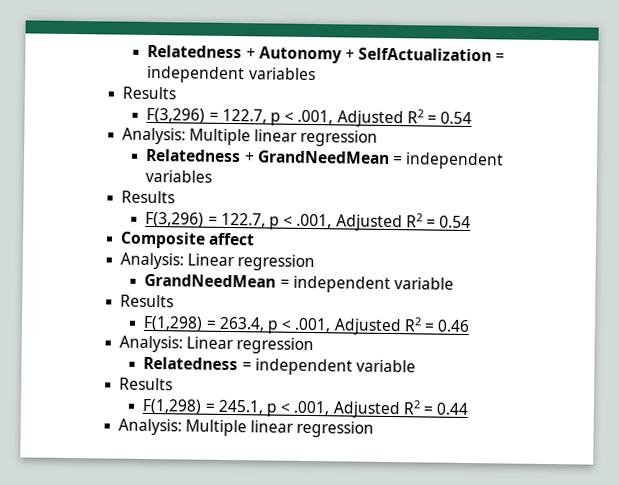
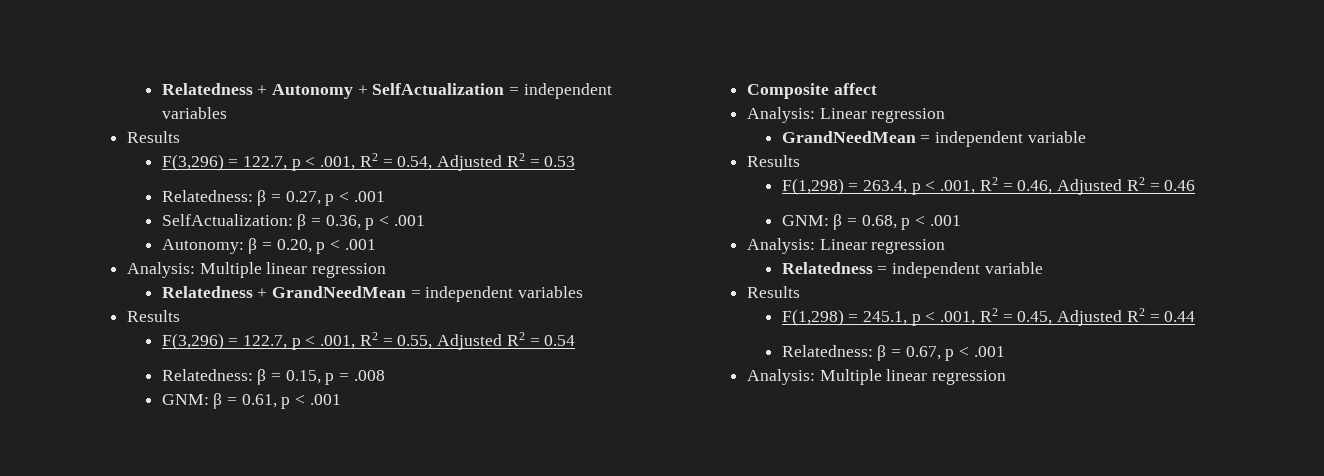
[336,109,473,128] Adjusted R2 = 0.54 -> [359,153,576,171] [161,190,385,206] [161,214,425,230] [161,238,376,254] R2 = 0.54, Adjusted R2 = 0.53 // Relatedness: β = 0.27, p < .001 // SelfActualization: β = 0.36, p < .001 // Autonomy: β = 0.20, p < .001
[335,213,472,232] Adjusted R2 = 0.54 -> [359,332,576,350] [161,369,385,385] [161,393,341,409] R2 = 0.55, Adjusted R2 = 0.54 // Relatedness: β = 0.15, p = .008 // GNM: β = 0.61, p < .001
(332, 325) none -> [979,177,1053,194] R2 = 0.46,
(471, 326) none -> [781,214,961,230] // GNM: β = 0.68, p < .001
(331, 408) none -> [979,308,1053,325] R2 = 0.45,
(469, 409) none -> [781,345,1005,361] // Relatedness: β = 0.67, p < .001

